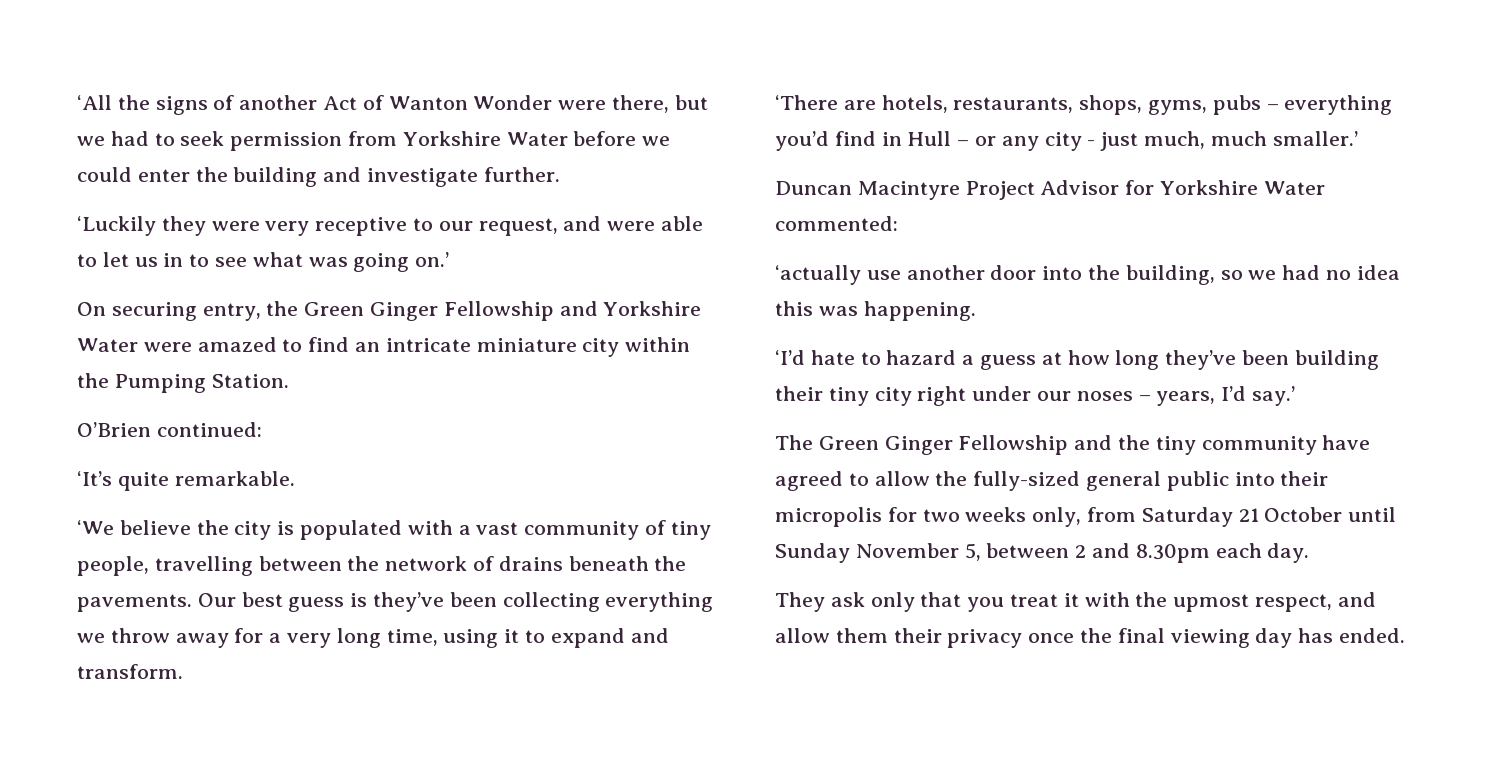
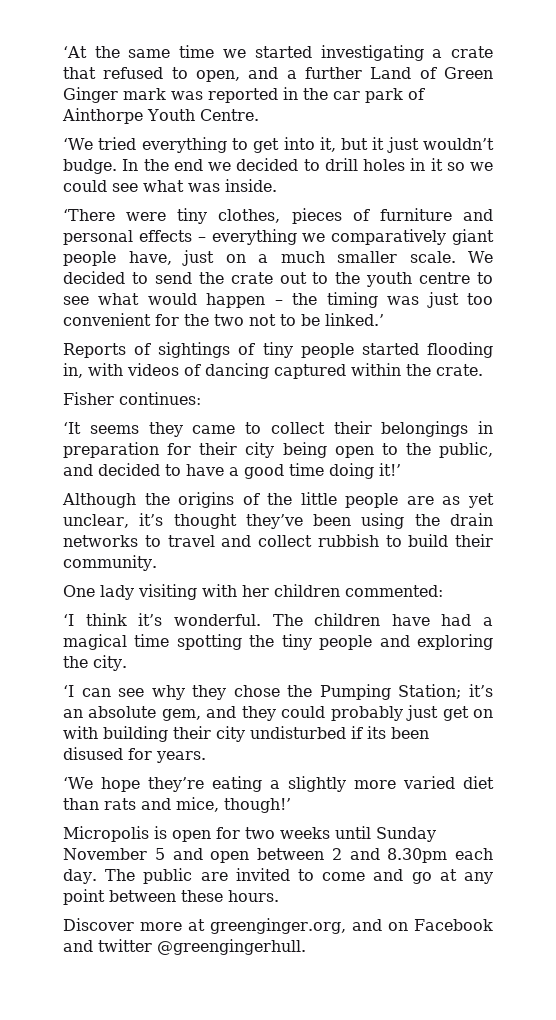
[77,95,708,115] [77,131,671,151] [77,167,560,187] [77,216,704,236] [77,252,450,272] [77,301,702,321] [77,337,691,357] [77,373,289,393] [77,422,262,437] [77,471,295,491] [77,520,711,540] [77,556,687,576] [77,592,714,612] [77,628,669,648] [77,664,183,679] [775,95,1393,115] [775,131,1358,151] [775,180,1325,200] [775,216,898,231] [775,265,1400,285] [775,301,976,321] [775,350,1379,370] [775,386,1296,406] [775,435,1371,455] [775,471,1329,491] [775,507,1397,527] [775,543,981,563] ‘All the signs of another Act of Wanton Wonder were there, but we had to seek permission from Yorkshire Water before we could enter the building and investigate further. // ‘Luckily they were very receptive to our request, and were able to let us in to see what was going on.’ // On securing entry, the Green Ginger Fellowship and Yorkshire Water were amazed to find an intricate miniature city within the Pumping Station. // O’Brien continued: // ‘It’s quite remarkable. // ‘We believe the city is populated with a vast community of tiny people, travelling between the network of drains beneath the pavements. Our best guess is they’ve been collecting everything we throw away for a very long time, using it to expand and transform. // ‘There are hotels, restaurants, shops, gyms, pubs – everything you’d find in Hull – or any city - just much, much smaller.’ // Duncan Macintyre Project Advisor for Yorkshire Water commented: // ‘actually use another door into the building, so we had no idea this was happening. // ‘I’d hate to hazard a guess at how long they’ve been building their tiny city right under our noses – years, I’d say.’ // The Green Ginger Fellowship and the tiny community have agreed to allow the fully-sized general public into their micropolis for two weeks only, from Saturday 21 October until Sunday November 5, -> [63,45,493,61] [63,67,493,82] [63,87,425,103] [62,108,259,124] [63,137,494,153] [63,158,493,174] [63,179,277,192] [63,208,494,224] [63,229,494,245] [63,250,494,266] [63,271,493,287] [63,292,494,308] [63,313,384,326] [63,342,493,358] [63,363,483,379] [63,392,201,405] [63,421,493,437] [63,442,493,458] [63,463,401,479] [62,492,494,508] [63,513,493,529] [63,534,493,547] [63,555,157,571] [63,584,443,600] [63,613,493,626] [63,634,493,650] [63,655,127,671] [63,684,493,700] [63,705,494,721] [63,726,429,742] [63,747,206,763] [63,776,494,792] [63,797,291,813] [63,826,436,842] [63,848,250,863] ‘At the same time we started investigating a crate that refused to open, and a further Land of Green Ginger mark was reported in the car park of Ainthorpe Youth Centre. // ‘We tried everything to get into it, but it just wouldn’t budge. In the end we decided to drill holes in it so we could see what was inside. // ‘There were tiny clothes, pieces of furniture and personal effects – everything we comparatively giant people have, just on a much smaller scale. We decided to send the crate out to the youth centre to see what would happen – the timing was just too convenient for the two not to be linked.’ // Reports of sightings of tiny people started flooding in, with videos of dancing captured within the crate. // Fisher continues: // ‘It seems they came to collect their belongings in preparation for their city being open to the public, and decided to have a good time doing it!’ // Although the origins of the little people are as yet unclear, it’s thought they’ve been using the drain networks to travel and collect rubbish to build their community. // One lady visiting with her children commented: // ‘I think it’s wonderful. The children have had a magical time spotting the tiny people and exploring the city. // ‘I can see why they chose the Pumping Station; it’s an absolute gem, and they could probably just get on with building their city undisturbed if its been disused for years. // ‘We hope they’re eating a slightly more varied diet than rats and mice, though!’ // Micropolis is open for two weeks until Sunday November 5 and open
[775,592,1376,612] [775,628,1406,648] // They ask only that you treat it with the upmost respect, and allow them their privacy once the final viewing day has ended. -> [105,868,494,884] [63,889,279,905] [63,918,494,934] [63,939,306,955] The public are invited to come and go at any point between these hours. // Discover more at greenginger.org, and on Facebook and twitter @greengingerhull.

